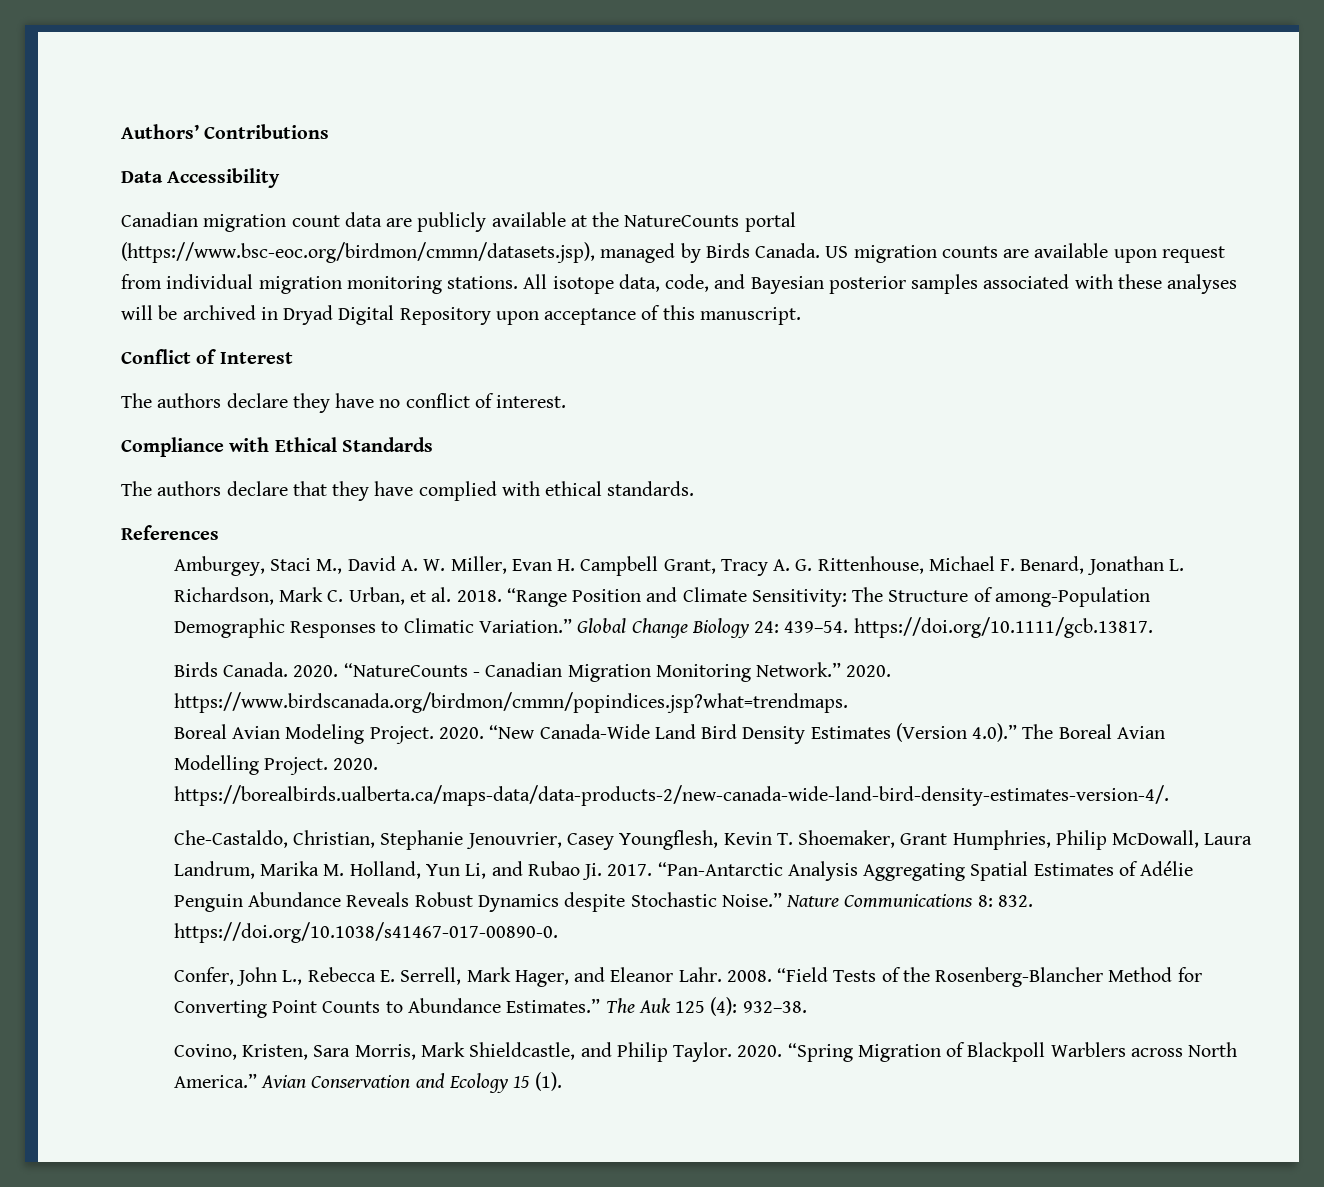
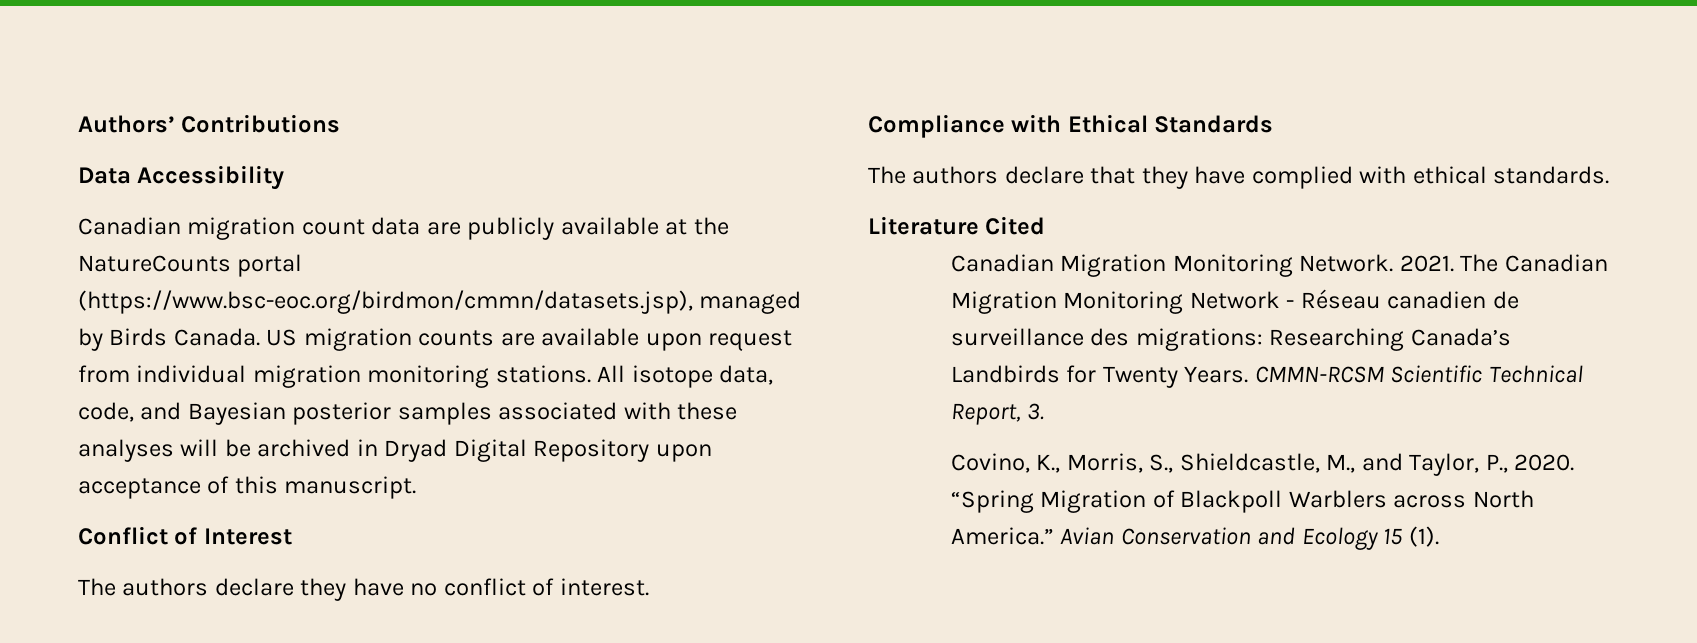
[121,525,219,540] [173,556,1184,576] [173,587,1150,607] [173,617,1153,638] [173,662,892,682] [173,692,848,713] [173,723,1165,744] [173,755,379,775] [173,785,1169,806] [173,830,1253,850] [173,861,1194,881] [173,892,1033,912] [173,922,558,943] [173,967,1202,987] [173,997,807,1018] [173,1042,733,1062] References // Amburgey, Staci M., David A. W. Miller, Evan H. Campbell Grant, Tracy A. G. Rittenhouse, Michael F. Benard, Jonathan L. Richardson, Mark C. Urban, et al. 2018. “Range Position and Climate Sensitivity: The Structure of among-Population Demographic Responses to Climatic Variation.” Global Change Biology 24: 439–54. https://doi.org/10.1111/gcb.13817. // Birds Canada. 2020. “NatureCounts - Canadian Migration Monitoring Network.” 2020. https://www.birdscanada.org/birdmon/cmmn/popindices.jsp?what=trendmaps. // Boreal Avian Modeling Project. 2020. “New Canada-Wide Land Bird Density Estimates (Version 4.0).” The Boreal Avian Modelling Project. 2020. https://borealbirds.ualberta.ca/maps-data/data-products-2/new-canada-wide-land-bird-density-estimates-version-4/. // Che-Castaldo, Christian, Stephanie Jenouvrier, Casey Youngflesh, Kevin T. Shoemaker, Grant Humphries, Philip McDowall, Laura Landrum, Marika M. Holland, Yun Li, and Rubao Ji. 2017. “Pan-Antarctic Analysis Aggregating Spatial Estimates of Adélie Penguin Abundance Reveals Robust Dynamics despite Stochastic Noise.” Nature Communications 8: 832. https://doi.org/10.1038/s41467-017-00890-0. // Confer, John L., Rebecca E. Serrell, Mark Hager, and Eleanor Lahr. 2008. “Field Tests of the Rosenberg-Blancher Method for Converting Point Counts to Abundance Estimates.” The Auk 125 (4): 932–38. // Covino, Kristen, Sara Morris, Mark Shieldcastle, and Philip Taylor. -> [868,216,1046,235] [950,254,1608,277] [950,289,1519,314] [950,328,1511,351] [950,365,1583,388] [950,403,1045,425] [950,453,1508,476] Literature Cited // Canadian Migration Monitoring Network. 2021. The Canadian Migration Monitoring Network - Réseau canadien de surveillance des migrations: Researching Canada’s Landbirds for Twenty Years. CMMN-RCSM Scientific Technical Report, 3. // Covino, K., Morris, S., Shieldcastle, M., and Taylor, P.,

